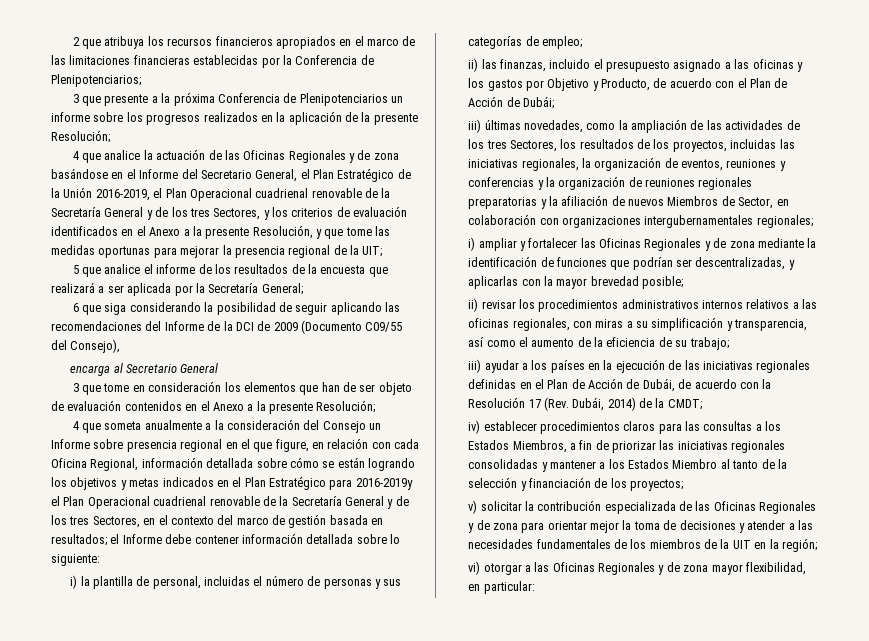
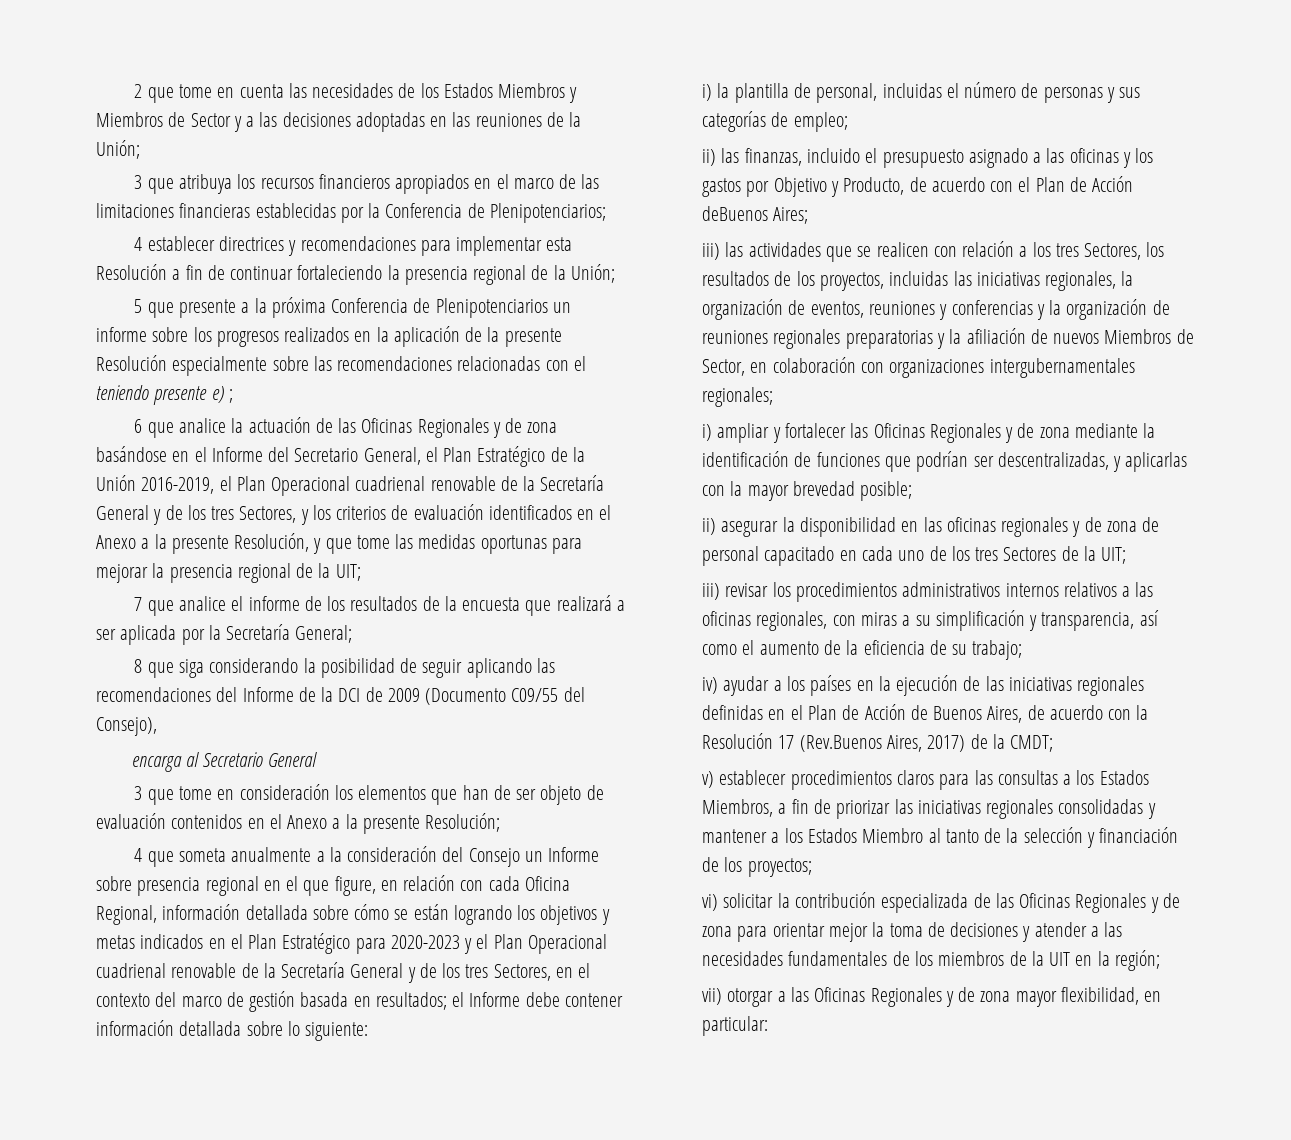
(101, 44) none -> [178,83,578,103] [96,112,582,132] [96,140,140,159] [134,175,174,194] tome en cuenta las necesidades de los Estados Miembros y Miembros de Sector y a las decisiones adoptadas en las reuniones de la Unión; // 3 que
[72,94,79,103] 3 -> [134,236,573,256] [96,264,615,285] [134,299,143,313] 4 establecer directrices y recomendaciones para implementar esta Resolución a fin de continuar fortaleciendo la presencia regional de la Unión; // 5
[51,130,110,143] [72,151,79,160] Resolución; // 4 -> [96,355,586,376] [96,385,233,405] [134,419,143,433] Resolución especialmente sobre las recomendaciones relacionadas con el teniendo presente e) ; // 6
[72,265,79,274] 5 -> [134,597,143,611] 7
[72,303,79,312] 6 -> [134,659,143,673] 8
[355,478,413,490] 2016-2019y -> [390,935,473,954] 2020-2023 y
[506,96,554,109] [468,119,800,133] de Dubái; // iii) últimas novedades, como la ampliación de las actividades de -> [702,206,809,224] [702,241,1028,262] deBuenos Aires; // iii) las actividades que se realicen con relación a
(479, 305) none -> [721,517,1160,537] [702,546,1127,566] [702,583,721,600] asegurar la disponibilidad en las oficinas regionales y de zona de personal capacitado en cada uno de los tres Sectores de la UIT; // iii)
[468,359,482,373] iii) -> [702,677,719,694] iv)
[642,378,675,392] Dubái, -> [933,706,1023,723] Buenos Aires,
[543,397,636,411] (Rev. Dubái, 2014) -> [799,735,966,752] (Rev.Buenos Aires, 2017)
[468,420,481,434] iv) -> [702,771,715,788] v)
[468,500,478,514] v) -> [702,894,719,911] vi)
[468,561,481,575] vi) -> [702,988,723,1005] vii)

